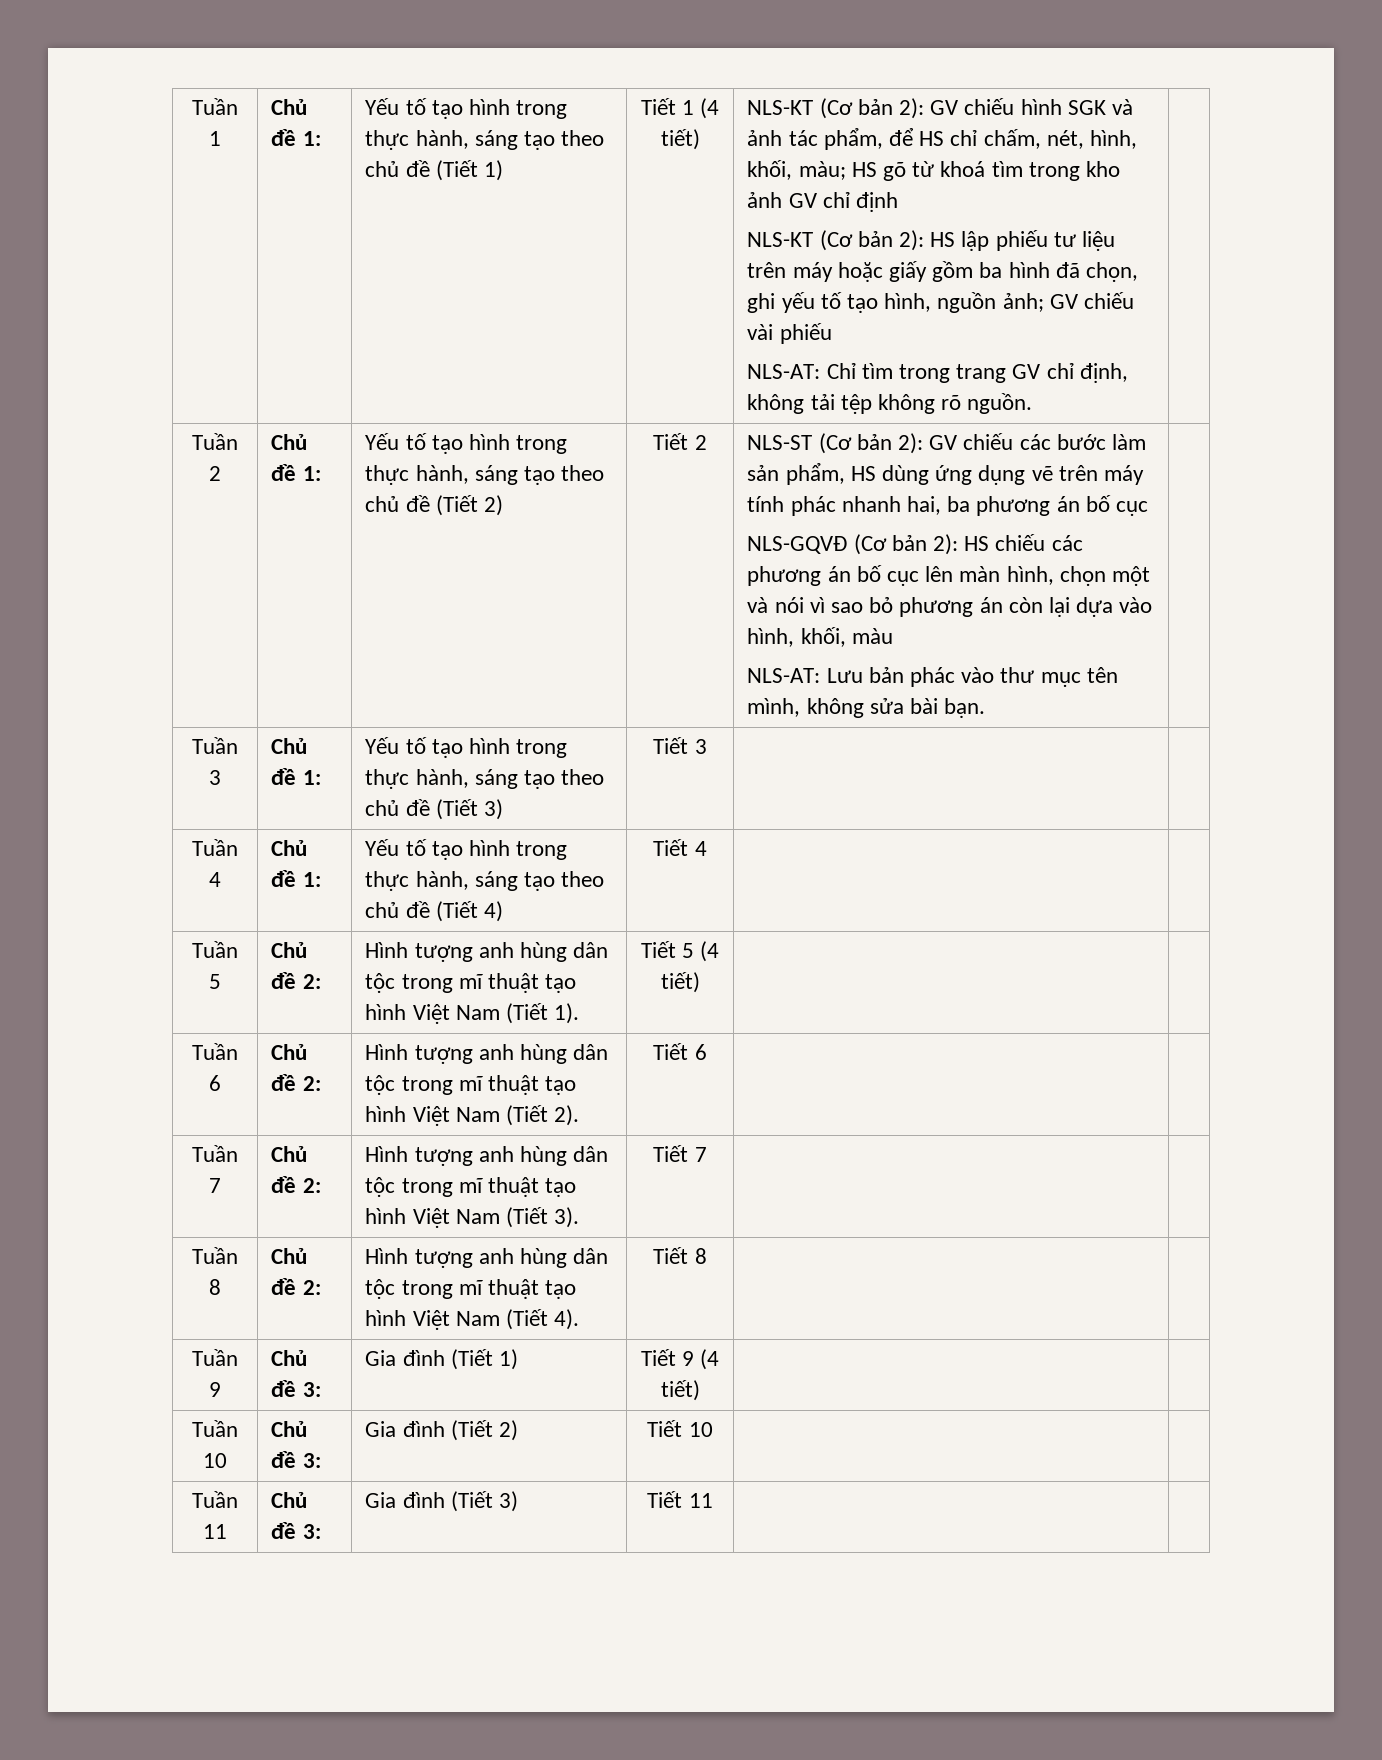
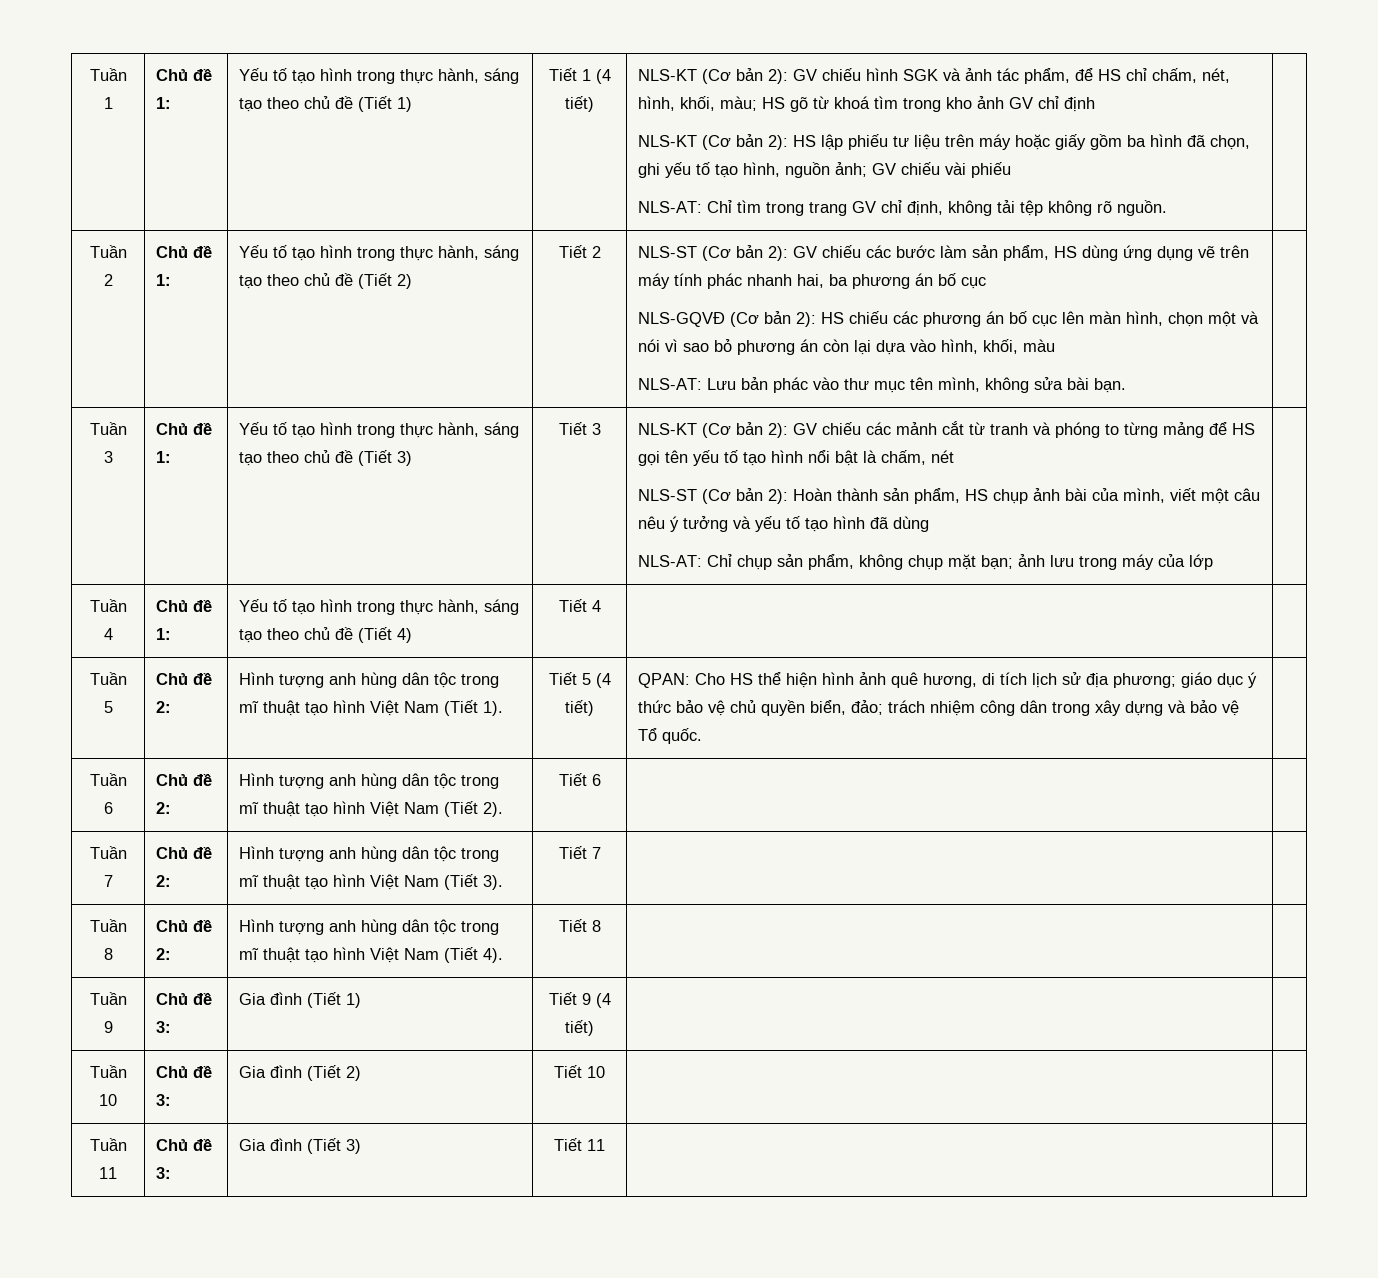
(707, 746) none -> [638,421,1256,438] [638,450,955,466] [638,488,1261,504] [638,516,930,532] [638,554,1214,570] NLS-KT (Cơ bản 2): GV chiếu các mảnh cắt từ tranh và phóng to từng mảng để HS gọi tên yếu tố tạo hình nổi bật là chấm, nét // NLS-ST (Cơ bản 2): Hoàn thành sản phẩm, HS chụp ảnh bài của mình, viết một câu nêu ý tưởng và yếu tố tạo hình đã dùng // NLS-AT: Chỉ chụp sản phẩm, không chụp mặt bạn; ảnh lưu trong máy của lớp
(700, 982) none -> [638,672,1258,688] [638,700,1240,716] [638,728,703,744] QPAN: Cho HS thể hiện hình ảnh quê hương, di tích lịch sử địa phương; giáo dục ý thức bảo vệ chủ quyền biển, đảo; trách nhiệm công dân trong xây dựng và bảo vệ Tổ quốc.

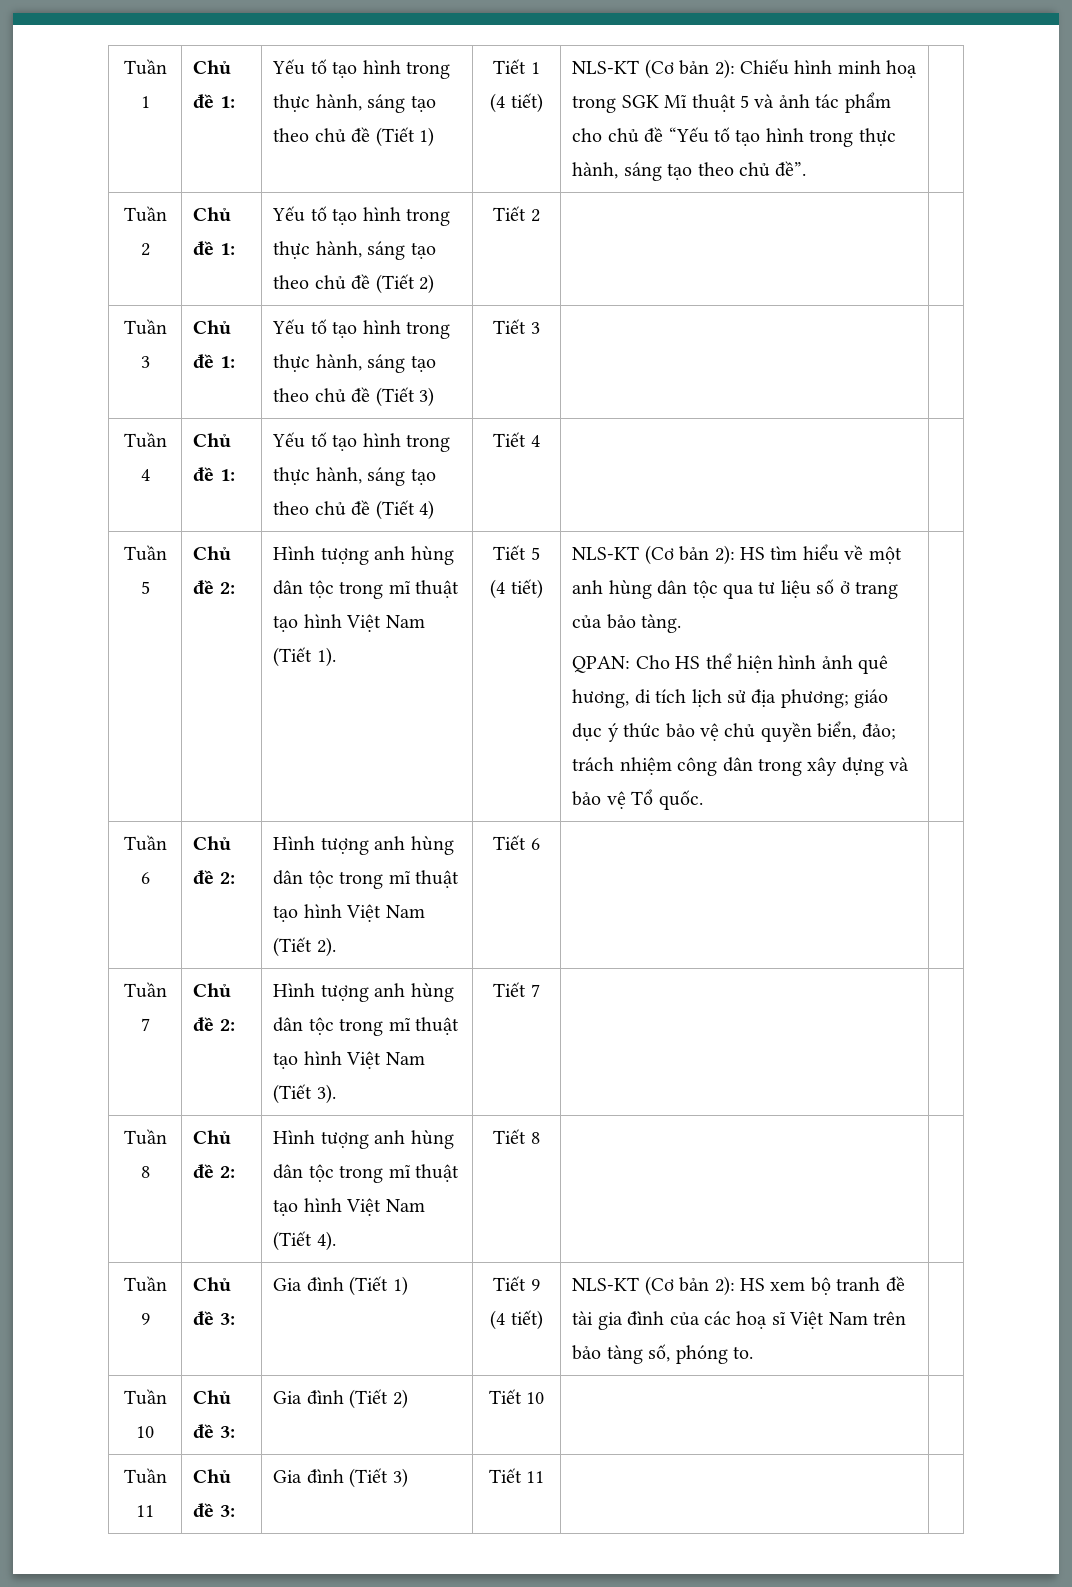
[793,68,1231,84] [638,96,1096,112] [638,134,1251,150] [638,162,1012,178] [638,200,1168,216] GV chiếu hình SGK và ảnh tác phẩm, để HS chỉ chấm, nét, hình, khối, màu; HS gõ từ khoá tìm trong kho ảnh GV chỉ định // NLS-KT (Cơ bản 2): HS lập phiếu tư liệu trên máy hoặc giấy gồm ba hình đã chọn, ghi yếu tố tạo hình, nguồn ảnh; GV chiếu vài phiếu // NLS-AT: Chỉ tìm trong trang GV chỉ định, không tải tệp không rõ nguồn. -> [739,59,918,78] [572,92,891,113] [572,127,896,147] [572,161,807,181] Chiếu hình minh hoạ trong SGK Mĩ thuật 5 và ảnh tác phẩm cho chủ đề “Yếu tố tạo hình trong thực hành, sáng tạo theo chủ đề”.
[638,245,1250,261] [638,273,987,289] [638,311,1260,327] [638,339,1056,355] [638,377,1127,393] NLS-ST (Cơ bản 2): GV chiếu các bước làm sản phẩm, HS dùng ứng dụng vẽ trên máy tính phác nhanh hai, ba phương án bố cục // NLS-GQVĐ (Cơ bản 2): HS chiếu các phương án bố cục lên màn hình, chọn một và nói vì sao bỏ phương án còn lại dựa vào hình, khối, màu // NLS-AT: Lưu bản phác vào thư mục tên mình, không sửa bài bạn. -> (540, 215) none
[638,421,1256,438] [638,450,955,466] [638,488,1261,504] [638,516,930,532] [638,554,1214,570] NLS-KT (Cơ bản 2): GV chiếu các mảnh cắt từ tranh và phóng to từng mảng để HS gọi tên yếu tố tạo hình nổi bật là chấm, nét // NLS-ST (Cơ bản 2): Hoàn thành sản phẩm, HS chụp ảnh bài của mình, viết một câu nêu ý tưởng và yếu tố tạo hình đã dùng // NLS-AT: Chỉ chụp sản phẩm, không chụp mặt bạn; ảnh lưu trong máy của lớp -> (540, 328) none
(594, 708) none -> [572,544,902,565] [572,579,898,599] [572,614,682,633] NLS-KT (Cơ bản 2): HS tìm hiểu về một anh hùng dân tộc qua tư liệu số ở trang của bảo tàng. //
(594, 1028) none -> [572,1276,905,1296] [572,1311,906,1330] [572,1344,753,1364] NLS-KT (Cơ bản 2): HS xem bộ tranh đề tài gia đình của các hoạ sĩ Việt Nam trên bảo tàng số, phóng to.

